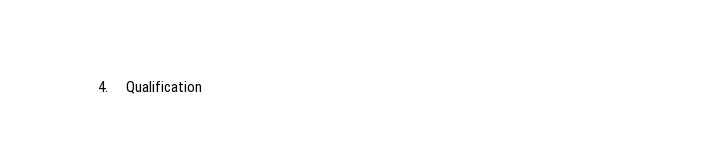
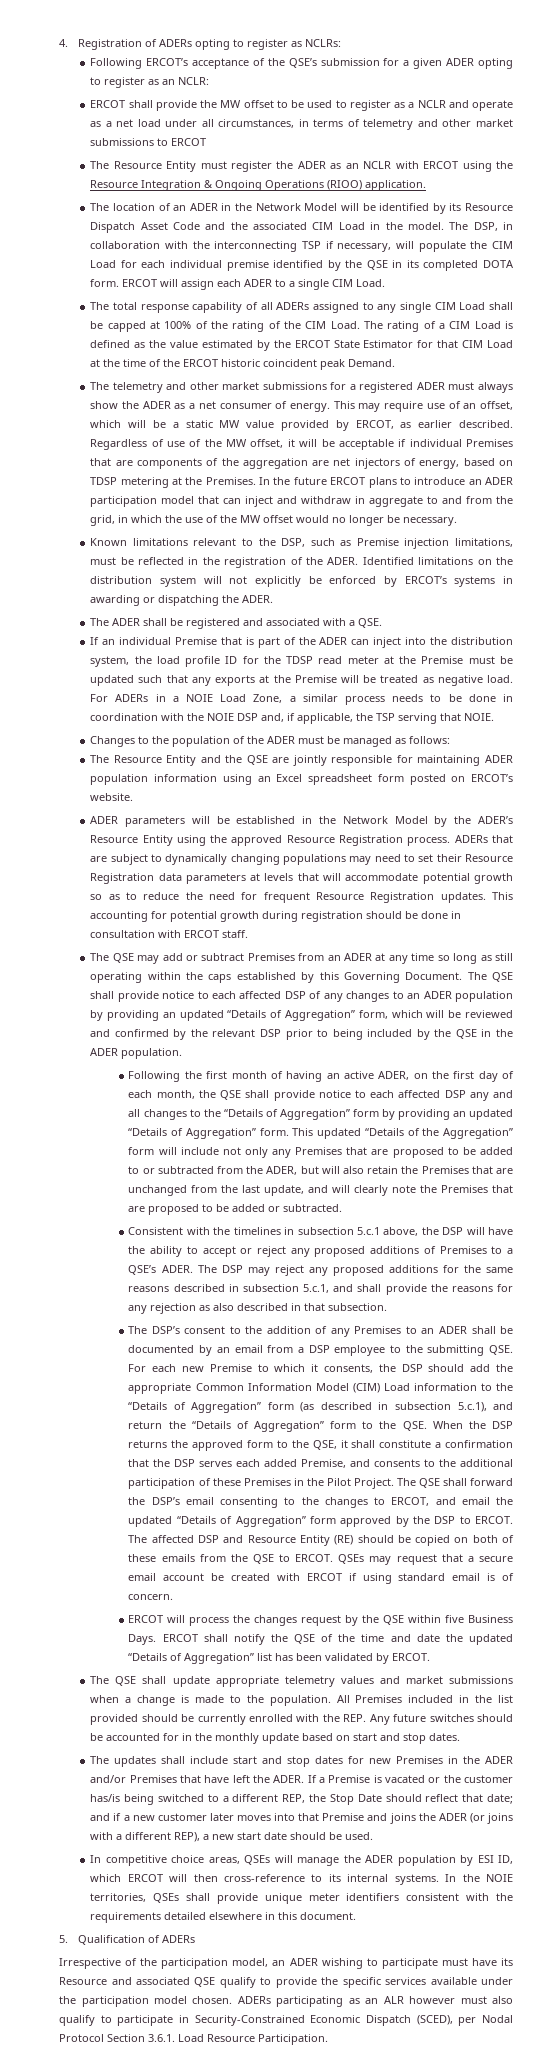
[125,81,202,94] Qualification -> [78,39,342,50] [90,58,513,69] [90,77,210,88] [90,100,513,111] [90,119,513,130] [90,138,207,146] [90,161,513,172] [90,180,427,191] [90,203,514,214] [90,222,514,233] [90,241,513,252] [90,260,514,271] [90,279,386,290] [90,302,513,313] [90,321,513,332] [90,340,513,351] [90,359,396,370] [90,382,513,393] [90,401,513,412] [90,420,513,431] [90,439,514,450] [90,458,513,469] [90,477,514,488] [90,496,513,507] [90,515,458,526] [90,538,513,549] [90,557,514,568] [90,576,513,587] [90,595,274,606] [90,618,383,629] [90,637,514,648] [90,656,513,667] [90,675,513,686] [90,694,513,705] [90,713,495,724] [90,736,451,747] [90,755,513,766] [90,774,513,785] [90,793,134,801] [90,816,514,827] [90,835,514,846] [90,854,513,865] [90,873,514,884] [90,892,513,903] [90,911,462,922] [90,930,249,938] [90,953,513,964] [90,972,514,983] [90,991,513,1002] [90,1010,514,1021] [90,1029,513,1040] [90,1048,183,1059] [128,1071,515,1082] [128,1090,513,1101] [128,1109,513,1120] [128,1128,513,1139] [128,1147,514,1158] [128,1166,513,1175] [128,1185,513,1196] [128,1204,343,1215] [128,1227,513,1236] [128,1246,513,1257] [128,1265,513,1276] [128,1284,514,1295] [128,1303,388,1314] [128,1326,513,1337] [128,1345,514,1356] [128,1364,513,1373] [128,1383,513,1394] [128,1402,513,1413] [128,1421,513,1432] [128,1440,514,1451] [128,1459,513,1468] [128,1478,513,1489] [128,1497,513,1508] [128,1516,513,1527] [128,1535,514,1546] [128,1554,514,1565] [128,1573,515,1584] [128,1594,174,1600] [128,1615,513,1626] [128,1634,514,1645] [128,1653,431,1664] [90,1676,514,1687] [90,1695,513,1706] [90,1714,513,1725] [90,1733,461,1744] [90,1756,513,1767] [90,1775,513,1783] [90,1794,514,1805] [90,1813,513,1824] [90,1832,374,1842] [90,1855,513,1866] [90,1874,514,1885] [90,1893,514,1904] [90,1912,357,1923] [59,1935,196,1945] [59,1958,513,1969] [59,1977,514,1988] [59,1996,514,2007] [59,2015,513,2026] [59,2034,329,2045] Registration of ADERs opting to register as NCLRs: // Following ERCOT’s acceptance of the QSE’s submission for a given ADER opting to register as an NCLR: // ERCOT shall provide the MW offset to be used to register as a NCLR and operate as a net load under all circumstances, in terms of telemetry and other market submissions to ERCOT // The Resource Entity must register the ADER as an NCLR with ERCOT using the Resource Integration & Ongoing Operations (RIOO) application. // The location of an ADER in the Network Model will be identified by its Resource Dispatch Asset Code and the associated CIM Load in the model. The DSP, in collaboration with the interconnecting TSP if necessary, will populate the CIM Load for each individual premise identified by the QSE in its completed DOTA form. ERCOT will assign each ADER to a single CIM Load. // The total response capability of all ADERs assigned to any single CIM Load shall be capped at 100% of the rating of the CIM Load. The rating of a CIM Load is defined as the value estimated by the ERCOT State Estimator for that CIM Load at the time of the ERCOT historic coincident peak Demand. // The telemetry and other market submissions for a registered ADER must always show the ADER as a net consumer of energy. This may require use of an offset, which will be a static MW value provided by ERCOT, as earlier described. Regardless of use of the MW offset, it will be acceptable if individual Premises that are components of the aggregation are net injectors of energy, based on TDSP metering at the Premises. In the future ERCOT plans to introduce an ADER participation model that can inject and withdraw in aggregate to and from the grid, in which the use of the MW offset would no longer be necessary. // Known limitations relevant to the DSP, such as Premise injection limitations, must be reflected in the registration of the ADER. Identified limitations on the distribution system will not explicitly be enforced by ERCOT’s systems in awarding or dispatching the ADER. // The ADER shall be registered and associated with a QSE. // If an individual Premise that is part of the ADER can inject into the distribution system, the load profile ID for the TDSP read meter at the Premise must be updated such that any exports at the Premise will be treated as negative load. For ADERs in a NOIE Load Zone, a similar process needs to be done in coordination with the NOIE DSP and, if applicable, the TSP serving that NOIE. // Changes to the population of the ADER must be managed as follows: // The Resource Entity and the QSE are jointly responsible for maintaining ADER population information using an Excel spreadsheet form posted on ERCOT’s website. // ADER parameters will be established in the Network Model by the ADER’s Resource Entity using the approved Resource Registration process. ADERs that are subject to dynamically changing populations may need to set their Resource Registration data parameters at levels that will accommodate potential growth so as to reduce the need for frequent Resource Registration updates. This accounting for potential growth during registration should be done in consultation with ERCOT staff. // The QSE may add or subtract Premises from an ADER at any time so long as still operating within the caps established by this Governing Document. The QSE shall provide notice to each affected DSP of any changes to an ADER population by providing an updated “Details of Aggregation” form, which will be reviewed and confirmed by the relevant DSP prior to being included by the QSE in the ADER population. // Following the first month of having an active ADER, on the first day of each month, the QSE shall provide notice to each affected DSP any and all changes to the “Details of Aggregation” form by providing an updated “Details of Aggregation” form. This updated “Details of the Aggregation” form will include not only any Premises that are proposed to be added to or subtracted from the ADER, but will also retain the Premises that are unchanged from the last update, and will clearly note the Premises that are proposed to be added or subtracted. // Consistent with the timelines in subsection 5.c.1 above, the DSP will have the ability to accept or reject any proposed additions of Premises to a QSE’s ADER. The DSP may reject any proposed additions for the same reasons described in subsection 5.c.1, and shall provide the reasons for any rejection as also described in that subsection. // The DSP’s consent to the addition of any Premises to an ADER shall be documented by an email from a DSP employee to the submitting QSE. For each new Premise to which it consents, the DSP should add the appropriate Common Information Model (CIM) Load information to the “Details of Aggregation” form (as described in subsection 5.c.1), and return the “Details of Aggregation” form to the QSE. When the DSP returns the approved form to the QSE, it shall constitute a confirmation that the DSP serves each added Premise, and consents to the additional participation of these Premises in the Pilot Project. The QSE shall forward the DSP’s email consenting to the changes to ERCOT, and email the updated “Details of Aggregation” form approved by the DSP to ERCOT. The affected DSP and Resource Entity (RE) should be copied on both of these emails from the QSE to ERCOT. QSEs may request that a secure email account be created with ERCOT if using standard email is of concern. // ERCOT will process the changes request by the QSE within five Business Days. ERCOT shall notify the QSE of the time and date the updated “Details of Aggregation” list has been validated by ERCOT. // The QSE shall update appropriate telemetry values and market submissions when a change is made to the population. All Premises included in the list provided should be currently enrolled with the REP. Any future switches should be accounted for in the monthly update based on start and stop dates. // The updates shall include start and stop dates for new Premises in the ADER and/or Premises that have left the ADER. If a Premise is vacated or the customer has/is being switched to a different REP, the Stop Date should reflect that date; and if a new customer later moves into that Premise and joins the ADER (or joins with a different REP), a new start date should be used. // In competitive choice areas, QSEs will manage the ADER population by ESI ID, which ERCOT will then cross-reference to its internal systems. In the NOIE territories, QSEs shall provide unique meter identifiers consistent with the requirements detailed elsewhere in this document. // 5. Qualification of ADERs // Irrespective of the participation model, an ADER wishing to participate must have its Resource and associated QSE qualify to provide the specific services available under the participation model chosen. ADERs participating as an ALR however must also qualify to participate in Security-Constrained Economic Dispatch (SCED), per Nodal Protocol Section 3.6.1. Load Resource Participation.

